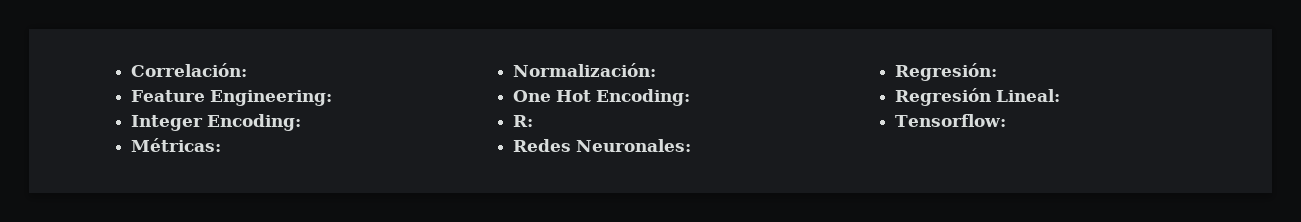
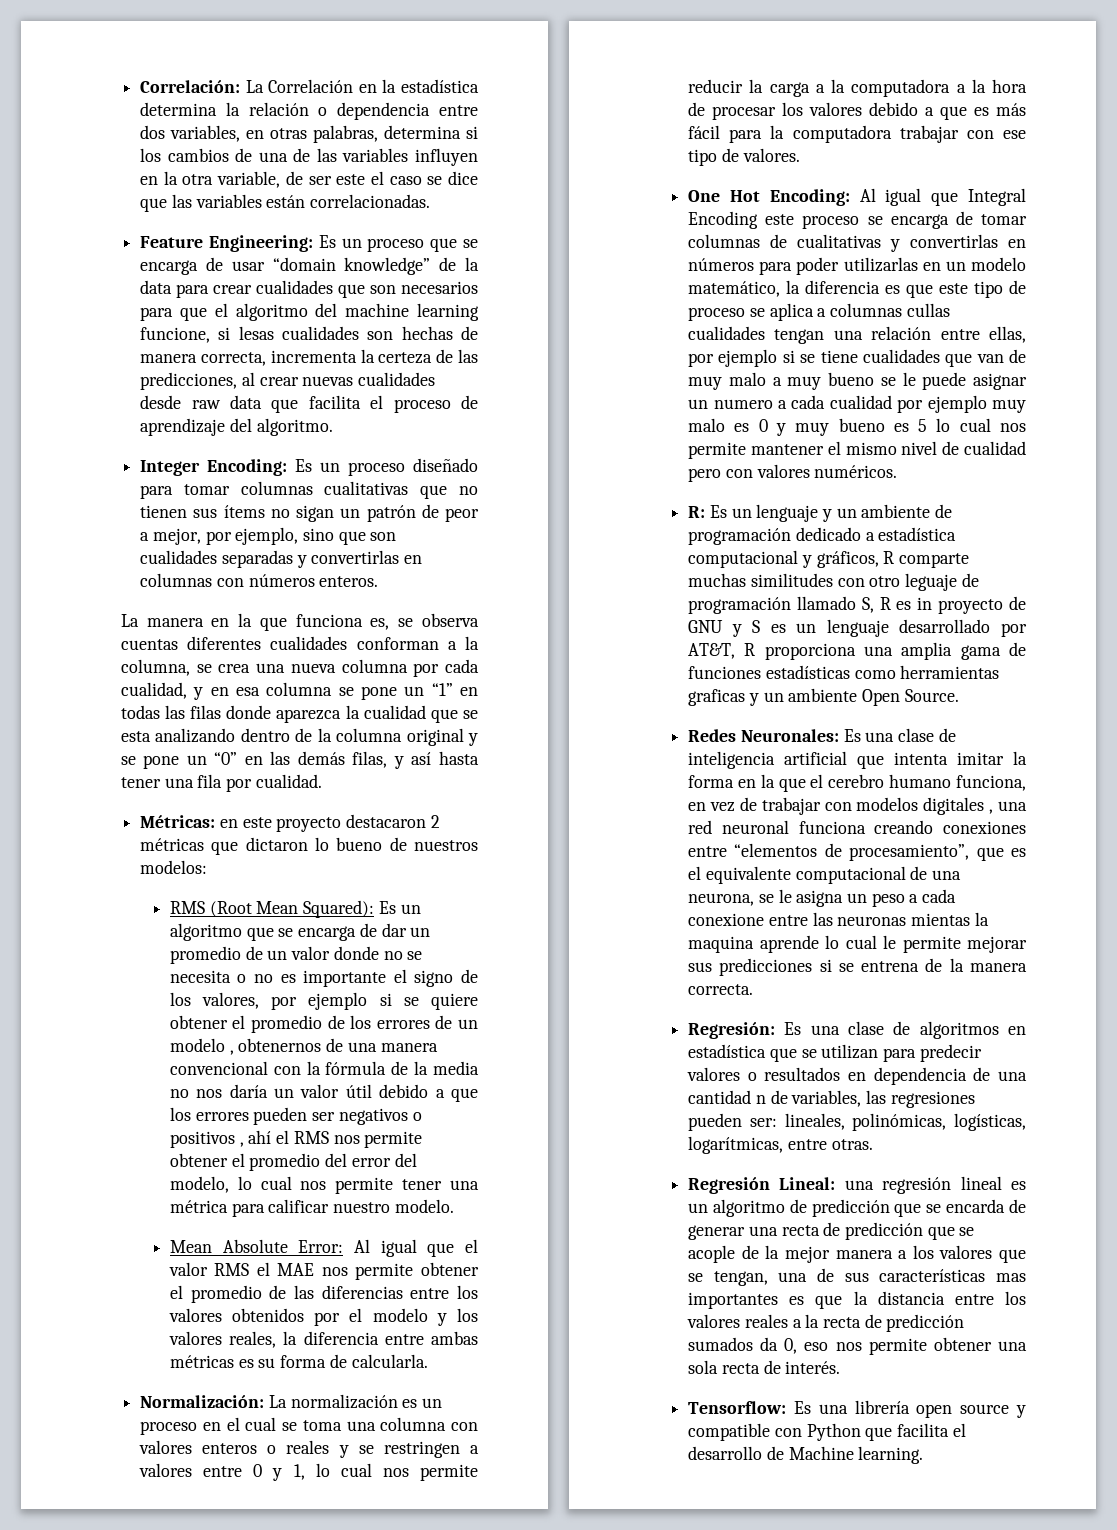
[131,90,333,106] [131,114,302,131] [131,138,222,152] [513,63,657,77] [513,89,691,106] [513,115,534,127] [513,139,692,152] [895,63,998,81] [895,88,1061,106] [895,114,1007,127] // Feature Engineering: // Integer Encoding: // Métricas: // Normalización: // One Hot Encoding: // R: // Redes Neuronales: // Regresión: // Regresión Lineal: // Tensorflow: -> [245,79,479,93] [140,102,478,120] [140,125,479,143] [140,148,479,166] [140,171,478,188] [140,194,430,212] [140,235,478,252] [140,257,479,275] [140,280,478,298] [140,303,479,321] [140,326,478,343] [140,349,478,366] [140,372,435,390] [140,395,478,413] [140,418,333,436] [140,458,478,476] [140,481,478,499] [140,504,479,522] [140,527,397,545] [140,550,422,568] [140,573,379,587] [120,613,479,631] [120,636,479,650] [120,659,479,677] [120,682,478,700] [120,705,478,723] [120,728,478,746] [120,751,479,769] [120,774,322,792] [140,814,440,832] [140,837,478,855] [140,860,208,874] [169,900,421,918] [169,923,431,941] [169,946,423,964] [169,969,479,987] [169,992,478,1010] [169,1015,479,1033] [169,1038,438,1055] [169,1061,479,1075] [169,1084,478,1102] [169,1107,422,1125] [169,1130,423,1148] [169,1153,417,1171] [169,1176,479,1194] [169,1199,454,1217] [169,1239,478,1257] [168,1262,479,1280] [169,1285,478,1303] [168,1308,478,1326] [168,1331,478,1348] [169,1354,428,1368] [140,1394,442,1409] [140,1417,478,1435] [139,1440,479,1458] [139,1463,478,1481] [688,79,1027,97] [688,102,1026,120] [688,125,1026,143] [688,148,800,166] [688,188,1026,206] [688,211,1027,229] [688,234,1026,252] [688,257,1026,275] [688,280,1026,298] [688,303,950,321] [688,326,1026,344] [688,349,1026,367] [688,372,1027,390] [688,395,1026,413] [688,418,1026,436] [688,441,1026,459] [688,464,898,482] [688,504,953,522] [688,527,957,545] [688,550,969,568] [688,573,979,591] [688,596,1026,614] [688,619,1027,637] [688,642,1026,660] [688,665,1000,679] [688,688,959,706] [688,728,956,742] [688,751,1027,769] [688,774,1026,792] [688,797,1027,815] [688,820,1026,834] [688,843,1026,861] [688,866,961,884] [688,889,957,907] [688,912,989,926] [688,935,1027,953] [688,958,1027,976] [688,984,754,995] [688,1021,1026,1039] [688,1044,982,1062] [687,1067,1027,1085] [688,1090,975,1108] [688,1113,1026,1131] [688,1136,873,1154] [688,1176,1026,1194] [688,1199,1026,1217] [688,1222,975,1240] [688,1245,1026,1263] [688,1268,1026,1286] [688,1291,1026,1309] [687,1314,965,1332] [688,1337,1027,1355] [688,1360,841,1374] [688,1400,1026,1418] [688,1423,966,1441] [688,1446,924,1464] La Correlación en la estadística determina la relación o dependencia entre dos variables, en otras palabras, determina si los cambios de una de las variables influyen en la otra variable, de ser este el caso se dice que las variables están correlacionadas. // Feature Engineering: Es un proceso que se encarga de usar “domain knowledge” de la data para crear cualidades que son necesarios para que el algoritmo del machine learning funcione, si lesas cualidades son hechas de manera correcta, incrementa la certeza de las predicciones, al crear nuevas cualidades desde raw data que facilita el proceso de aprendizaje del algoritmo. // Integer Encoding: Es un proceso diseñado para tomar columnas cualitativas que no tienen sus ítems no sigan un patrón de peor a mejor, por ejemplo, sino que son cualidades separadas y convertirlas en columnas con números enteros. // La manera en la que funciona es, se observa cuentas diferentes cualidades conforman a la columna, se crea una nueva columna por cada cualidad, y en esa columna se pone un “1” en todas las filas donde aparezca la cualidad que se esta analizando dentro de la columna original y se pone un “0” en las demás filas, y así hasta tener una fila por cualidad. // Métricas: en este proyecto destacaron 2 métricas que dictaron lo bueno de nuestros modelos: // RMS (Root Mean Squared): Es un algoritmo que se encarga de dar un promedio de un valor donde no se necesita o no es importante el signo de los valores, por ejemplo si se quiere obtener el promedio de los errores de un modelo , obtenernos de una manera convencional con la fórmula de la media no nos daría un valor útil debido a que los errores pueden ser negativos o positivos , ahí el RMS nos permite obtener el promedio del error del modelo, lo cual nos permite tener una métrica para calificar nuestro modelo. // Mean Absolute Error: Al igual que el valor RMS el MAE nos permite obtener el promedio de las diferencias entre los valores obtenidos por el modelo y los valores reales, la diferencia entre ambas métricas es su forma de calcularla. // Normalización: La normalización es un proceso en el cual se toma una columna con valores enteros o reales y se restringen a valores entre 0 y 1, lo cual nos permite reducir la carga a la computadora a la hora de procesar los valores debido a que es más fácil para la computadora trabajar con ese tipo de valores. // One Hot Encoding: Al igual que Integral Encoding este proceso se encarga de tomar columnas de cualitativas y convertirlas en números para poder utilizarlas en un modelo matemático, la diferencia es que este tipo de proceso se aplica a columnas cullas cualidades tengan una relación entre ellas, por ejemplo si se tiene cualidades que van de muy malo a muy bueno se le puede asignar un numero a cada cualidad por ejemplo muy malo es 0 y muy bueno es 5 lo cual nos permite mantener el mismo nivel de cualidad pero con valores numéricos. // R: Es un lenguaje y un ambiente de programación dedicado a estadística computacional y gráficos, R comparte muchas similitudes con otro leguaje de programación llamado S, R es in proyecto de GNU y S es un lenguaje desarrollado por AT&T, R proporciona una amplia gama de funciones estadísticas como herramientas graficas y un ambiente Open Source. // Redes Neuronales: Es una clase de inteligencia artificial que intenta imitar la forma en la que el cerebro humano funciona, en vez de trabajar con modelos digitales , una red neuronal funciona creando conexiones entre “elementos de procesamiento”, que es el equivalente computacional de una neurona, se le asigna un peso a cada conexione entre las neuronas mientas la maquina aprende lo cual le permite mejorar sus predicciones si se entrena de la manera correcta. // Regresión: Es una clase de algoritmos en estadística que se utilizan para predecir valores o resultados en dependencia de una cantidad n de variables, las regresiones pueden ser: lineales, polinómicas, logísticas, logarítmicas, entre otras. // Regresión Lineal: una regresión lineal es un algoritmo de predicción que se encarda de generar una recta de predicción que se acople de la mejor manera a los valores que se tengan, una de sus características mas importantes es que la distancia entre los valores reales a la recta de predicción sumados da 0, eso nos permite obtener una sola recta de interés. // Tensorflow: Es una librería open source y compatible con Python que facilita el desarrollo de Machine learning.

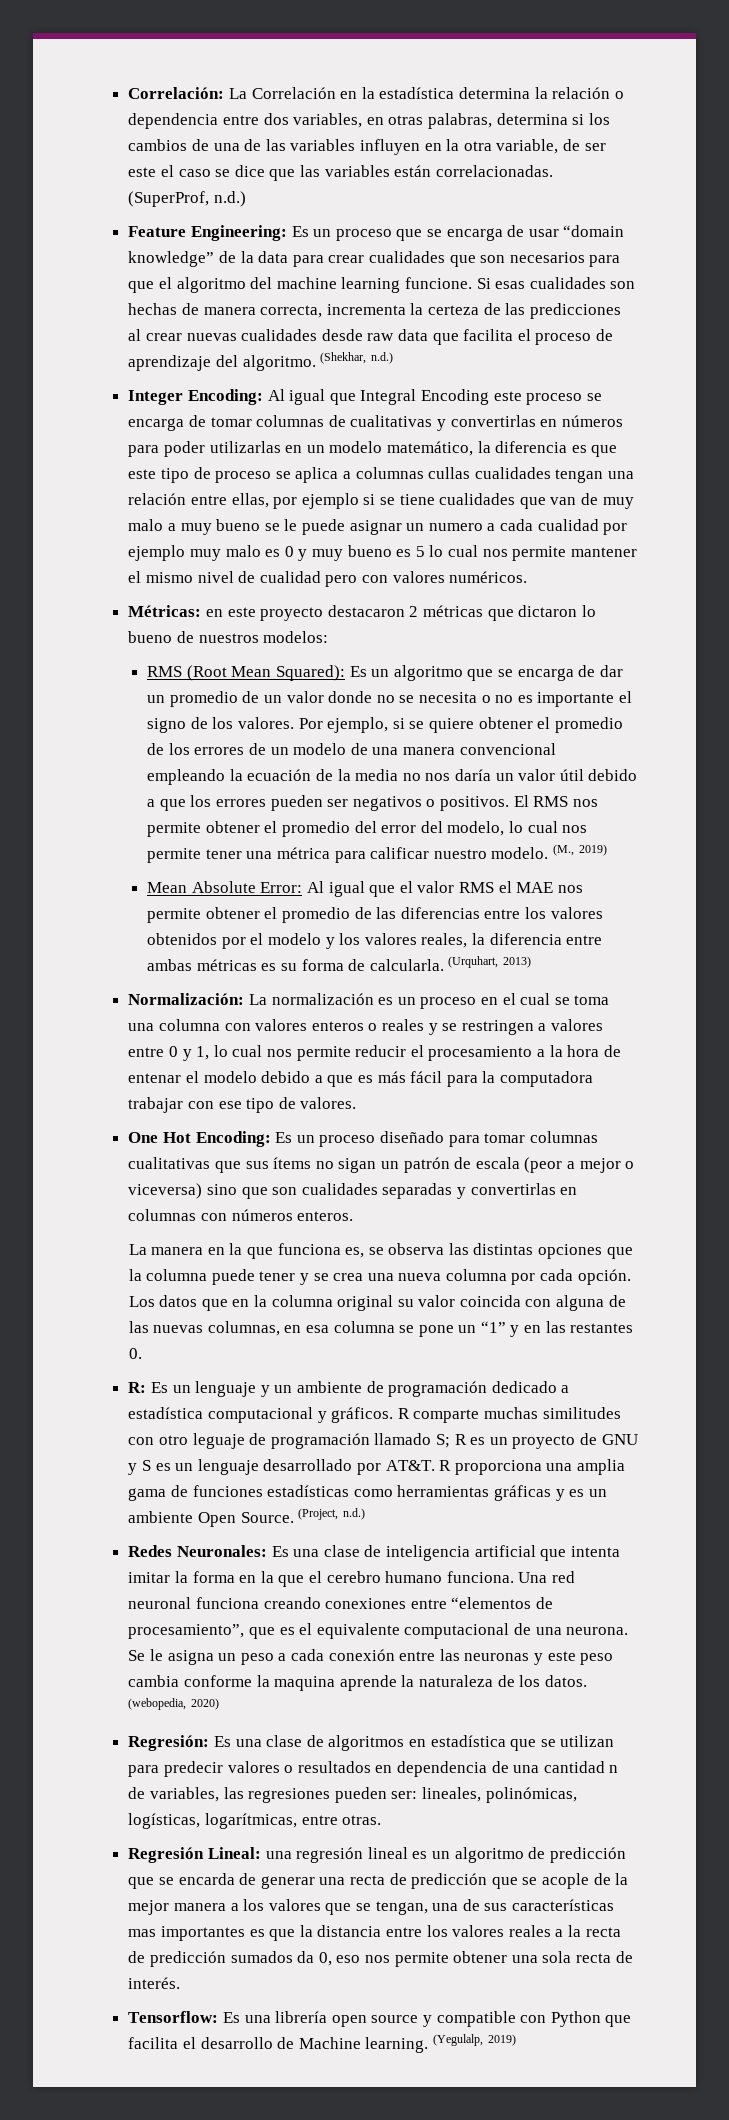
(430, 201) none -> [128,191,247,207] (SuperProf, n.d.)
[140,326,274,343] funcione, si lesas -> [405,277,526,289] funcione. Si esas
[140,372,238,390] predicciones, -> [529,303,621,319] predicciones
(333, 427) none -> [320,352,393,364] (Shekhar, n.d.)
[295,458,478,476] [140,481,478,499] [140,504,479,522] [140,527,397,545] [140,550,422,568] [140,573,379,587] [120,613,479,631] [120,636,479,650] [120,659,479,677] [120,682,478,700] [120,705,478,723] [120,728,478,746] [120,751,479,769] [120,774,322,792] [140,814,440,832] [140,837,478,855] [140,860,208,874] [169,900,421,918] [169,923,431,941] [169,946,423,964] [169,969,479,987] [169,992,478,1010] [169,1015,479,1033] [169,1038,438,1055] [169,1061,479,1075] [169,1084,478,1102] [169,1107,422,1125] [169,1130,423,1148] [169,1153,417,1171] [169,1176,479,1194] [169,1199,454,1217] [169,1239,478,1257] [168,1262,479,1280] [169,1285,478,1303] [168,1308,478,1326] [168,1331,478,1348] [169,1354,428,1368] [140,1394,442,1409] [140,1417,478,1435] [139,1440,479,1458] [139,1463,478,1481] [688,79,1027,97] [688,102,1026,120] [688,125,1026,143] [688,148,800,166] [688,189,850,206] Es un proceso diseñado para tomar columnas cualitativas que no tienen sus ítems no sigan un patrón de peor a mejor, por ejemplo, sino que son cualidades separadas y convertirlas en columnas con números enteros. // La manera en la que funciona es, se observa cuentas diferentes cualidades conforman a la columna, se crea una nueva columna por cada cualidad, y en esa columna se pone un “1” en todas las filas donde aparezca la cualidad que se esta analizando dentro de la columna original y se pone un “0” en las demás filas, y así hasta tener una fila por cualidad. // Métricas: en este proyecto destacaron 2 métricas que dictaron lo bueno de nuestros modelos: // RMS (Root Mean Squared): Es un algoritmo que se encarga de dar un promedio de un valor donde no se necesita o no es importante el signo de los valores, por ejemplo si se quiere obtener el promedio de los errores de un modelo , obtenernos de una manera convencional con la fórmula de la media no nos daría un valor útil debido a que los errores pueden ser negativos o positivos , ahí el RMS nos permite obtener el promedio del error del modelo, lo cual nos permite tener una métrica para calificar nuestro modelo. // Mean Absolute Error: Al igual que el valor RMS el MAE nos permite obtener el promedio de las diferencias entre los valores obtenidos por el modelo y los valores reales, la diferencia entre ambas métricas es su forma de calcularla. // Normalización: La normalización es un proceso en el cual se toma una columna con valores enteros o reales y se restringen a valores entre 0 y 1, lo cual nos permite reducir la carga a la computadora a la hora de procesar los valores debido a que es más fácil para la computadora trabajar con ese tipo de valores. // One Hot Encoding: -> (264, 397) none
(898, 471) none -> [128,605,596,621] [128,631,329,643] [147,665,623,681] [147,691,632,707] [147,717,623,733] [147,743,556,755] [147,769,638,785] [147,795,598,811] [147,821,588,837] [147,844,607,863] [147,881,583,897] [147,907,603,923] [147,933,603,949] [147,956,532,971] [128,993,610,1009] [128,1019,603,1035] [128,1045,621,1061] [128,1071,593,1087] [128,1097,357,1113] [128,1131,598,1147] [128,1157,635,1173] [128,1183,578,1199] [128,1209,354,1221] [128,1243,633,1259] [128,1269,631,1285] [128,1295,626,1311] [128,1321,634,1337] [128,1348,142,1359] // Métricas: en este proyecto destacaron 2 métricas que dictaron lo bueno de nuestros modelos: // RMS (Root Mean Squared): Es un algoritmo que se encarga de dar un promedio de un valor donde no se necesita o no es importante el signo de los valores. Por ejemplo, si se quiere obtener el promedio de los errores de un modelo de una manera convencional empleando la ecuación de la media no nos daría un valor útil debido a que los errores pueden ser negativos o positivos. El RMS nos permite obtener el promedio del error del modelo, lo cual nos permite tener una métrica para calificar nuestro modelo. (M., 2019) // Mean Absolute Error: Al igual que el valor RMS el MAE nos permite obtener el promedio de las diferencias entre los valores obtenidos por el modelo y los valores reales, la diferencia entre ambas métricas es su forma de calcularla. (Urquhart, 2013) // Normalización: La normalización es un proceso en el cual se toma una columna con valores enteros o reales y se restringen a valores entre 0 y 1, lo cual nos permite reducir el procesamiento a la hora de entenar el modelo debido a que es más fácil para la computadora trabajar con ese tipo de valores. // One Hot Encoding: Es un proceso diseñado para tomar columnas cualitativas que sus ítems no sigan un patrón de escala (peor a mejor o viceversa) sino que son cualidades separadas y convertirlas en columnas con números enteros. // La manera en la que funciona es, se observa las distintas opciones que la columna puede tener y se crea una nueva columna por cada opción. Los datos que en la columna original su valor coincida con alguna de las nuevas columnas, en esa columna se pone un “1” y en las restantes 0.
[816,551,879,568] gráficos, -> [331,1407,394,1423] gráficos.
[861,597,874,613] S, -> [436,1434,451,1448] S;
[917,597,933,610] in -> [489,1437,508,1445] un
[688,643,736,659] AT&T, -> [385,1460,435,1471] AT&T.
[688,689,759,706] graficas y -> [494,1485,585,1501] gráficas y es
(959, 695) none -> [298,1508,365,1520] (Project, n.d.)
[956,775,1026,791] [688,797,1027,815] funciona, en vez de trabajar con modelos digitales , una -> [446,1571,548,1583] funciona. Una
[688,893,774,906] neurona, se -> [566,1627,629,1635] [128,1650,146,1661] neurona. Se
[688,913,765,926] conexione -> [328,1649,395,1661] conexión
[910,912,989,926] [688,935,1027,953] [688,958,1027,976] [688,984,754,995] mientas la maquina aprende lo cual le permite mejorar sus predicciones si se entrena de la manera correcta. -> [533,1651,614,1665] [128,1675,587,1691] [128,1698,220,1710] y este peso cambia conforme la maquina aprende la naturaleza de los datos. (webopedia, 2020)
(924, 1455) none -> [433,2034,516,2046] (Yegulalp, 2019)

